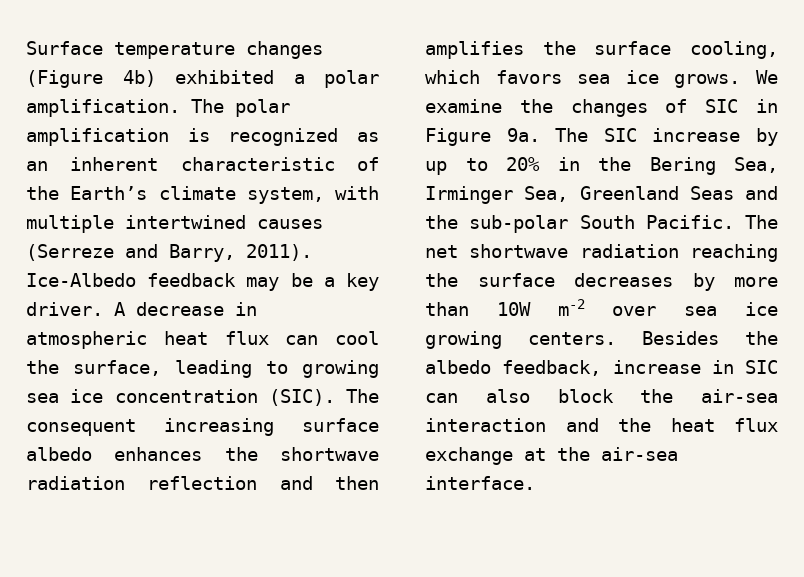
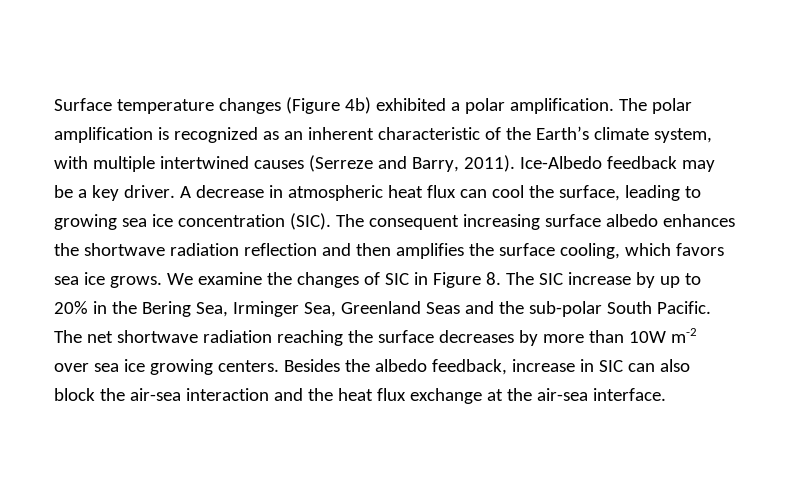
[506,128,540,142] 9a. -> [485,272,501,285] 8.

